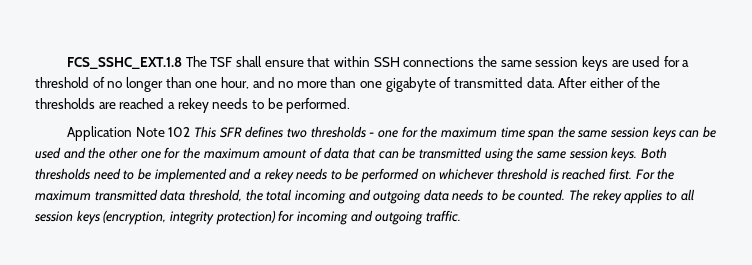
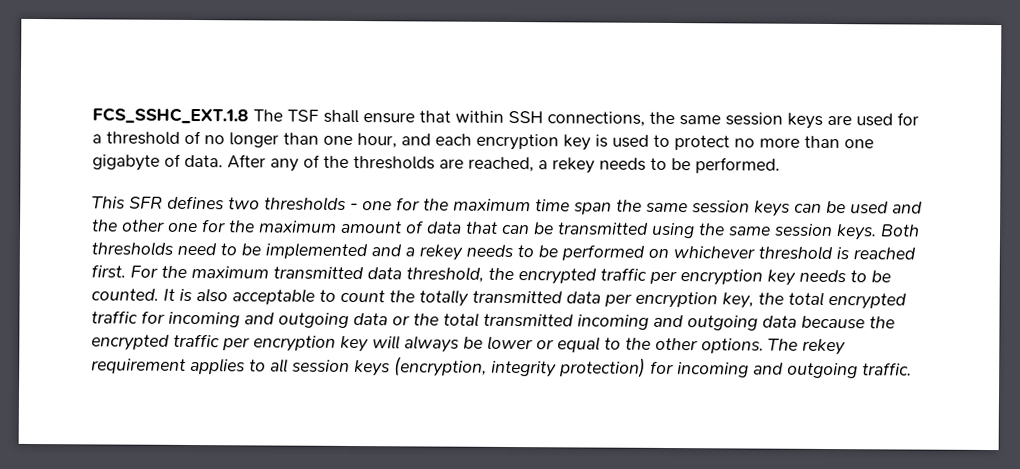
[403,57,475,67] connections -> [547,111,645,127] connections,
(275, 82) none -> [435,133,730,151] each encryption key is used to protect
[454,77,524,88] transmitted -> (181, 160) none
[589,77,624,88] either -> [270,158,299,172] any
[119,98,165,109] reached -> [468,156,534,173] reached,
[67,126,191,141] Application Note 102 -> (780, 165) none
[266,189,566,204] total incoming and outgoing data needs to be counted. -> [518,267,891,286] [91,288,907,310] [91,310,895,331] [91,333,764,354] encrypted traffic per encryption key needs to be counted. It is also acceptable to count the totally transmitted data per encryption key, the total encrypted traffic for incoming and outgoing data or the total transmitted incoming and outgoing data because the encrypted traffic per encryption key will always be lower or equal to the other options.
(622, 196) none -> [91,358,186,374] requirement

